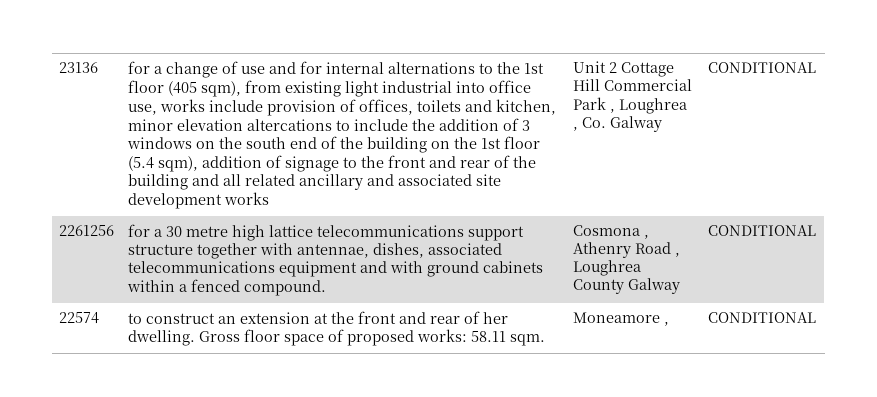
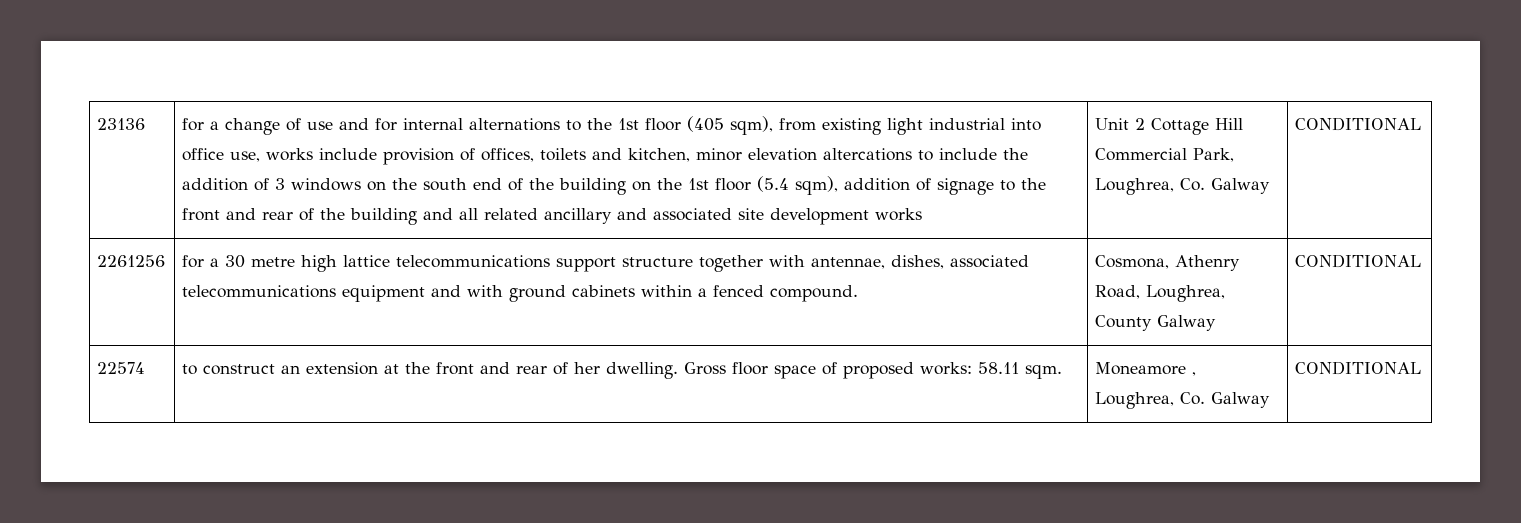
[572,97,687,114] [572,126,578,131] Park , Loughrea , -> [1193,148,1235,162] [1095,178,1175,195] Park, Loughrea,
[572,225,649,239] [572,242,680,258] [572,260,641,276] Cosmona , Athenry Road , Loughrea -> [1095,255,1241,271] [1095,285,1226,302] Cosmona, Athenry Road, Loughrea,
(669, 323) none -> [1095,392,1271,409] Loughrea, Co. Galway

